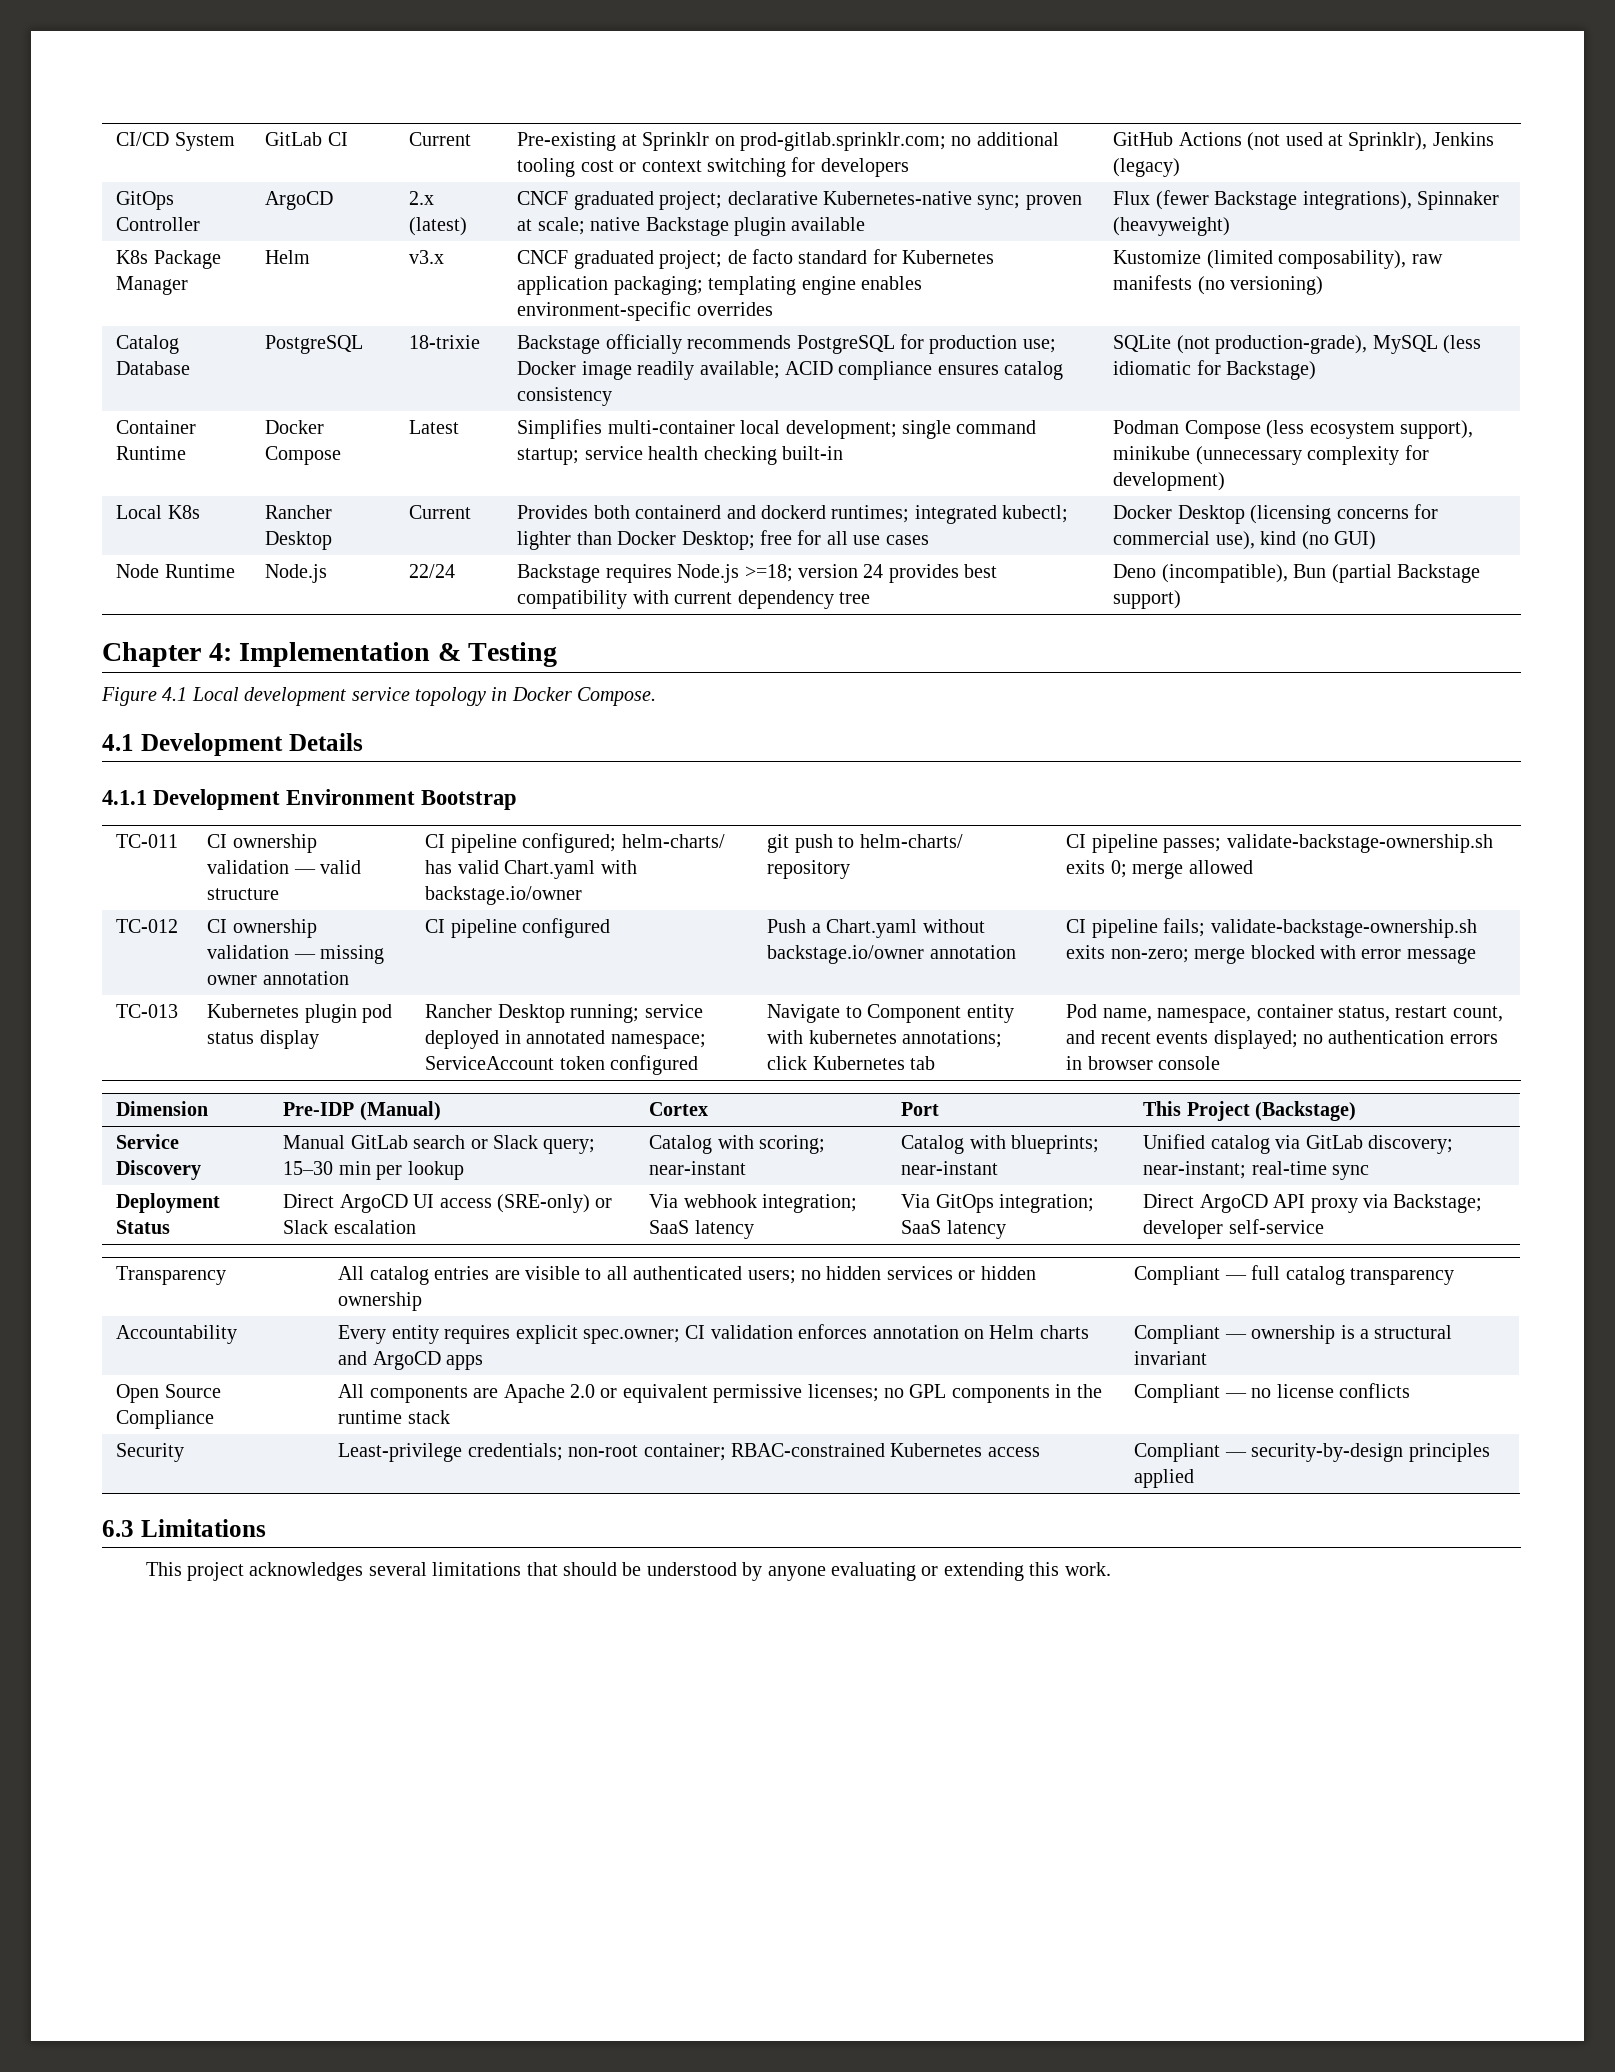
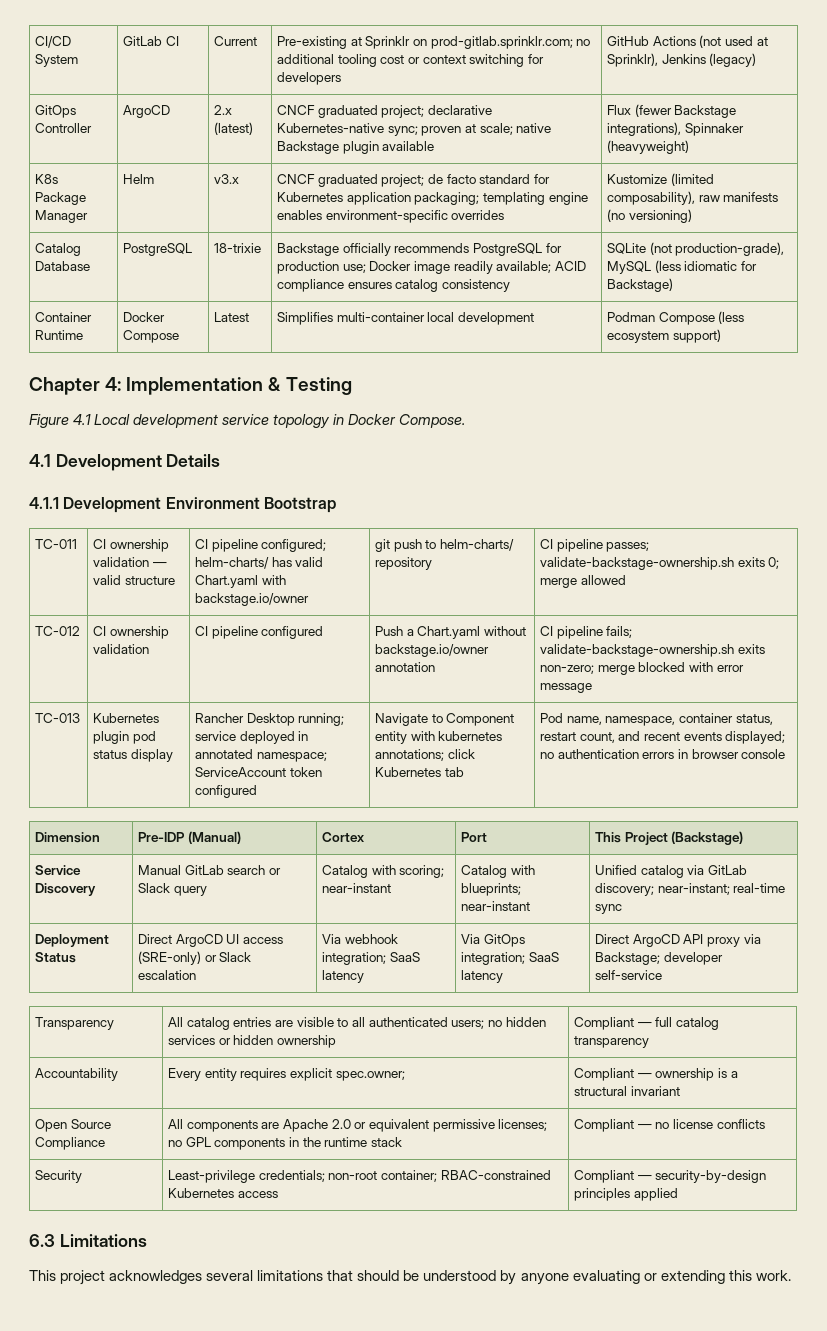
[785,420,1037,439] [517,446,843,465] [1113,420,1473,439] [1113,445,1429,465] [1113,472,1226,491] [116,505,200,519] [265,505,333,519] [265,531,333,550] [409,505,472,519] [517,505,1069,524] [517,530,929,550] [1113,504,1438,524] [1113,531,1376,550] [116,564,235,578] [265,564,328,583] [409,564,456,578] [517,564,998,583] [517,590,870,609] [1113,564,1480,583] development; single command startup; service health checking built-in | Podman Compose (less ecosystem support), minikube (unnecessary complexity for development) // Local K8s | Rancher Desktop | Current | Provides both containerd and dockerd runtimes; integrated kubectl; lighter than Docker Desktop; free for all use cases | Docker Desktop (licensing concerns for commercial use), kind (no GUI) // Node Runtime | Node.js | 22/24 | Backstage requires Node.js >=18; version 24 provides best compatibility with current dependency tree | Deno (incompatible), Bun (partial Backstage -> [458,312,535,325] [607,311,745,325] [607,331,670,343] development | Podman Compose (less ecosystem
[293,945,385,964] [207,971,349,985] — missing owner annotation -> (150, 649) none
[543,1139,596,1154] [283,1161,464,1180] query; 15–30 min per lookup -> [173,886,207,896] query
[685,1324,1089,1339] [338,1351,484,1370] CI validation enforces annotation on Helm charts and ArgoCD apps -> (405, 1076) none

